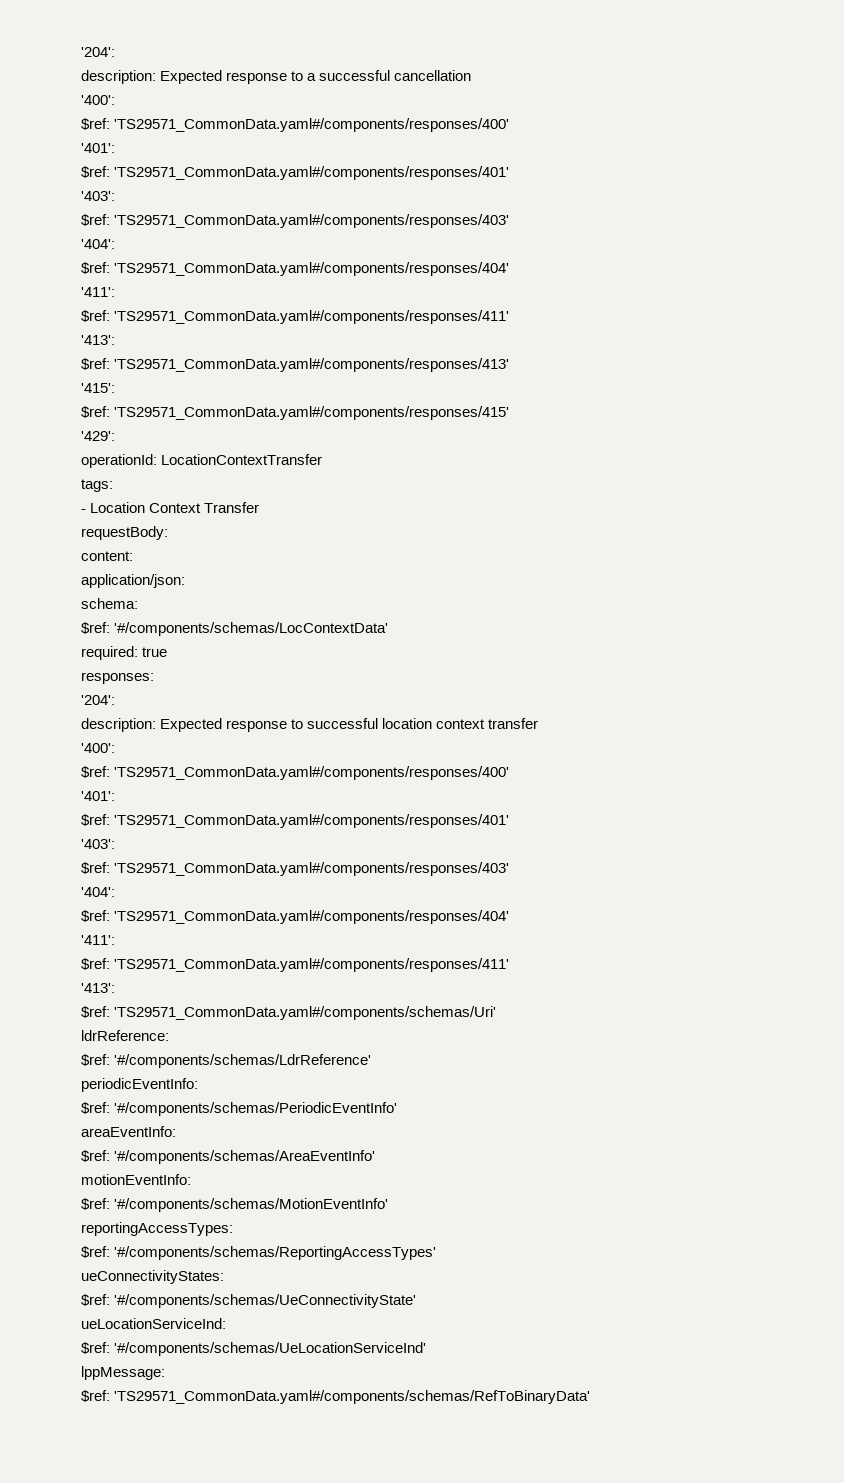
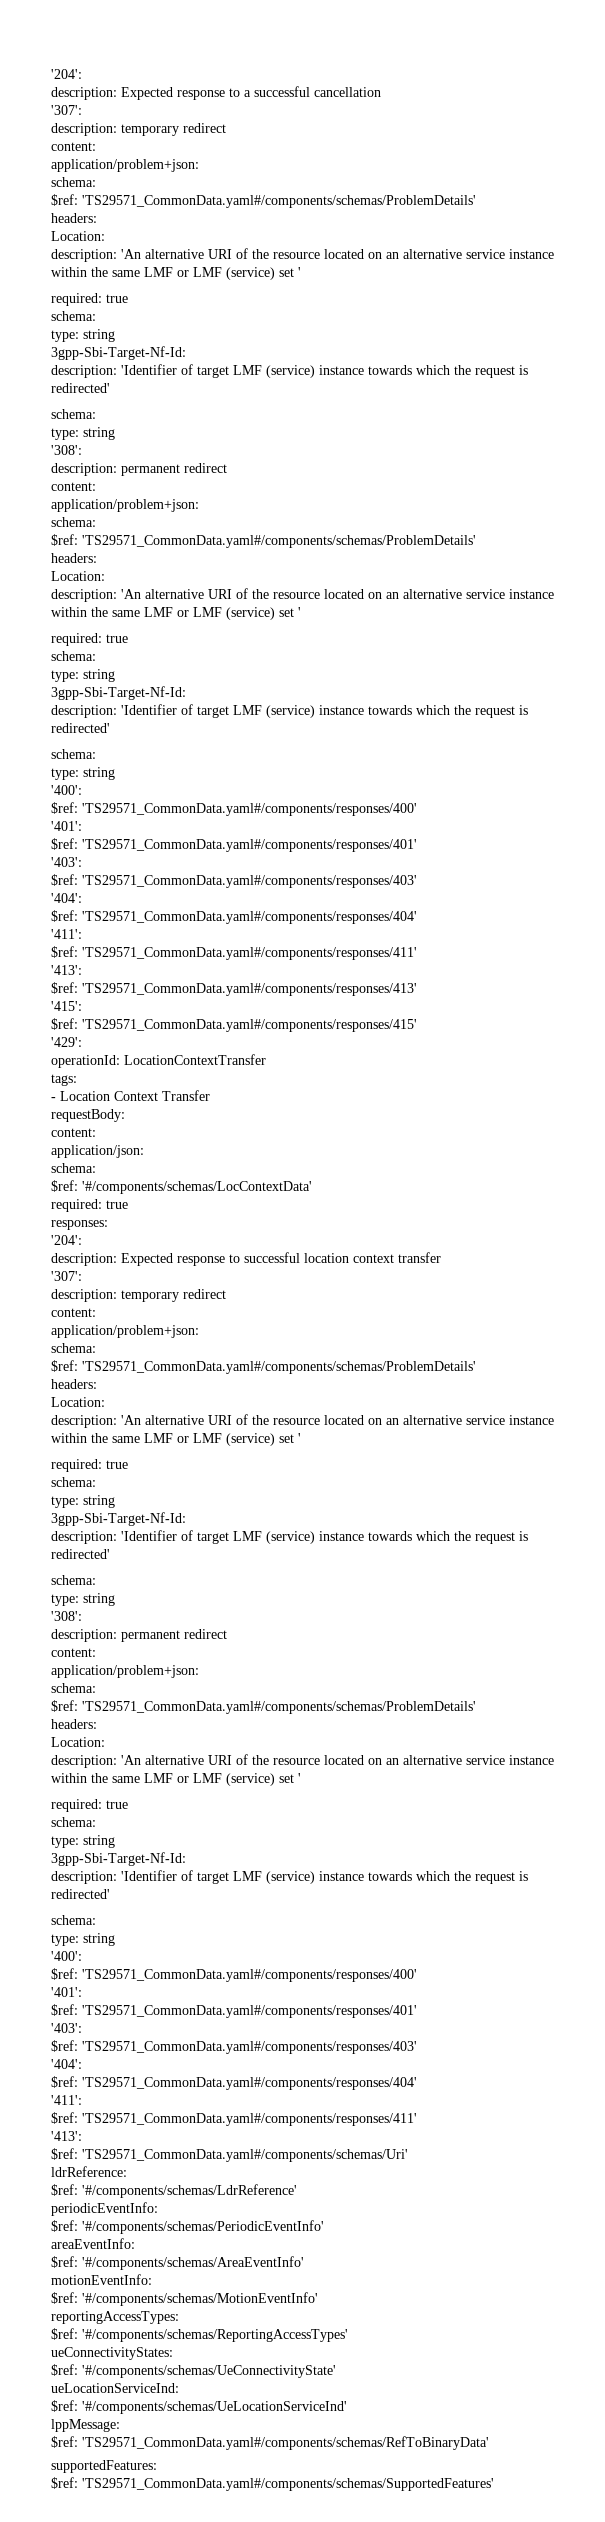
(472, 75) none -> [51,105,82,115] [51,123,226,136] [51,142,96,151] [51,159,199,172] [51,177,96,187] [51,194,476,208] [51,213,97,223] [51,231,105,241] [51,248,554,262] [51,267,301,280] [51,293,128,306] [51,311,96,321] [51,329,115,342] [51,346,186,360] [51,364,528,378] [51,383,110,393] [51,409,96,419] [51,427,115,440] [51,445,82,455] [51,463,227,476] [51,482,96,491] [51,499,199,512] [51,517,96,527] [51,534,476,548] [51,553,97,563] [51,571,105,581] [51,588,554,602] [51,607,301,620] [51,633,128,646] [51,651,96,661] [51,669,115,682] [51,686,186,700] [51,704,528,718] [51,723,110,733] [51,749,96,759] [51,767,115,780] // '307': // description: temporary redirect // content: // application/problem+json: // schema: // $ref: 'TS29571_CommonData.yaml#/components/schemas/ProblemDetails' // headers: // Location: // description: 'An alternative URI of the resource located on an alternative service instance within the same LMF or LMF (service) set ' // required: true // schema: // type: string // 3gpp-Sbi-Target-Nf-Id: // description: 'Identifier of target LMF (service) instance towards which the request is redirected' // schema: // type: string // '308': // description: permanent redirect // content: // application/problem+json: // schema: // $ref: 'TS29571_CommonData.yaml#/components/schemas/ProblemDetails' // headers: // Location: // description: 'An alternative URI of the resource located on an alternative service instance within the same LMF or LMF (service) set ' // required: true // schema: // type: string // 3gpp-Sbi-Target-Nf-Id: // description: 'Identifier of target LMF (service) instance towards which the request is redirected' // schema: // type: string
(539, 723) none -> [51,1271,82,1281] [51,1289,226,1302] [51,1308,96,1317] [51,1325,199,1338] [51,1343,96,1353] [51,1360,476,1374] [51,1379,97,1389] [51,1397,105,1407] [51,1414,554,1428] [51,1433,301,1446] [51,1459,128,1472] [51,1477,96,1487] [51,1495,115,1508] [51,1512,186,1526] [51,1530,528,1544] [51,1549,110,1559] [51,1575,96,1585] [51,1593,115,1606] [51,1611,82,1621] [51,1629,227,1642] [51,1648,96,1657] [51,1665,199,1678] [51,1683,96,1693] [51,1700,476,1714] [51,1719,97,1729] [51,1737,105,1747] [51,1754,554,1768] [51,1773,301,1786] [51,1799,128,1812] [51,1817,96,1827] [51,1835,115,1848] [51,1852,186,1866] [51,1870,528,1884] [51,1889,110,1899] [51,1915,96,1925] [51,1933,115,1946] // '307': // description: temporary redirect // content: // application/problem+json: // schema: // $ref: 'TS29571_CommonData.yaml#/components/schemas/ProblemDetails' // headers: // Location: // description: 'An alternative URI of the resource located on an alternative service instance within the same LMF or LMF (service) set ' // required: true // schema: // type: string // 3gpp-Sbi-Target-Nf-Id: // description: 'Identifier of target LMF (service) instance towards which the request is redirected' // schema: // type: string // '308': // description: permanent redirect // content: // application/problem+json: // schema: // $ref: 'TS29571_CommonData.yaml#/components/schemas/ProblemDetails' // headers: // Location: // description: 'An alternative URI of the resource located on an alternative service instance within the same LMF or LMF (service) set ' // required: true // schema: // type: string // 3gpp-Sbi-Target-Nf-Id: // description: 'Identifier of target LMF (service) instance towards which the request is redirected' // schema: // type: string
(591, 1397) none -> [51,2460,157,2473] [51,2477,494,2491] // supportedFeatures: // $ref: 'TS29571_CommonData.yaml#/components/schemas/SupportedFeatures'

